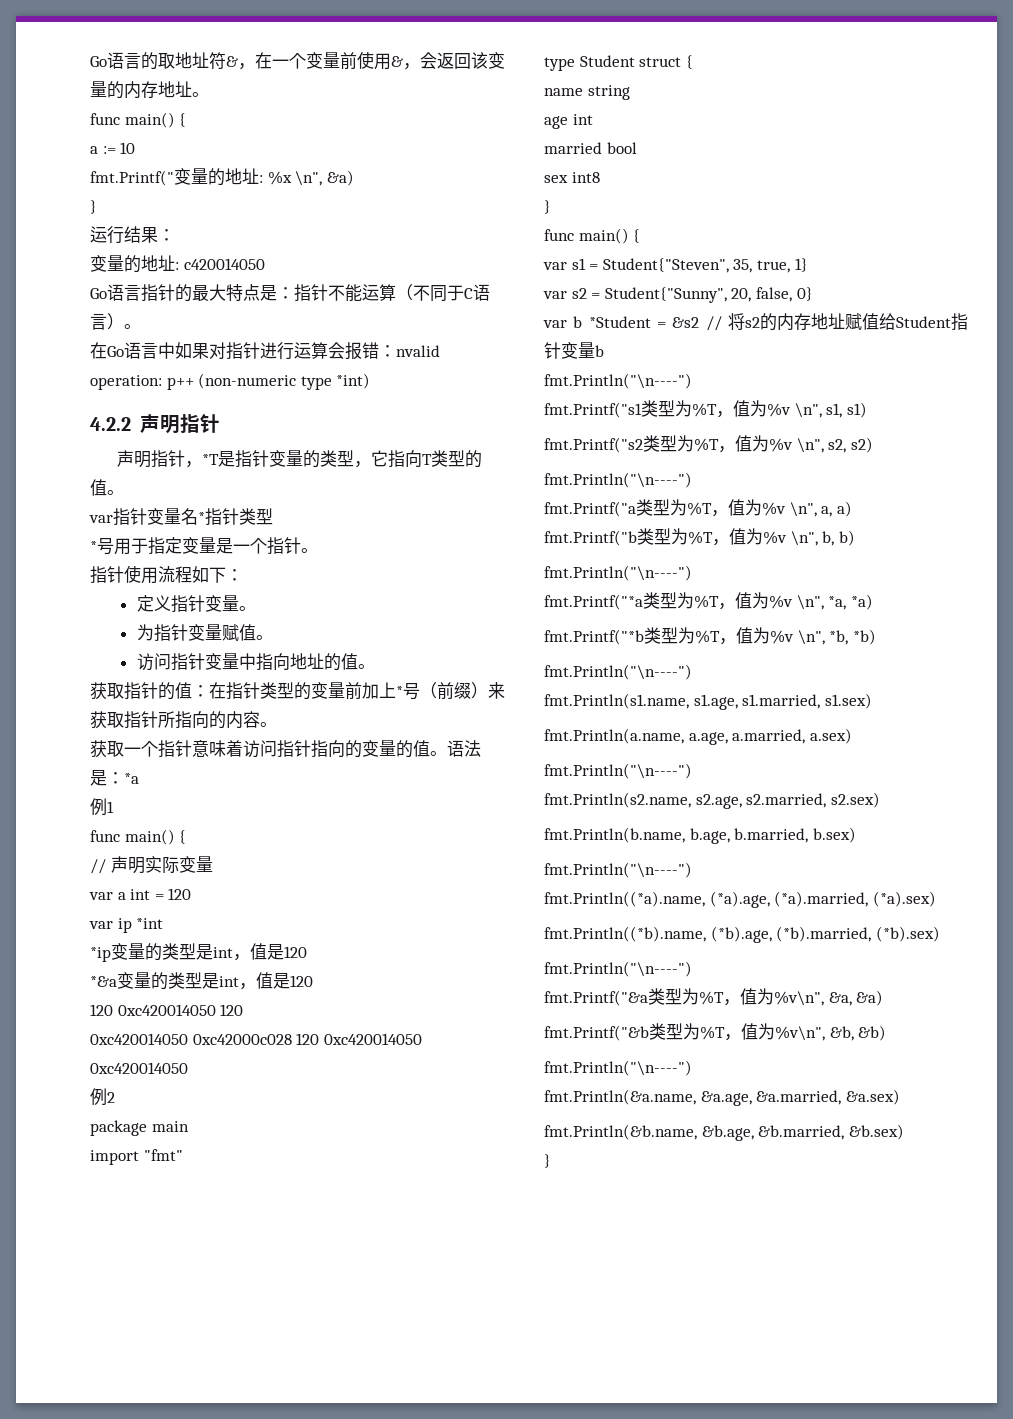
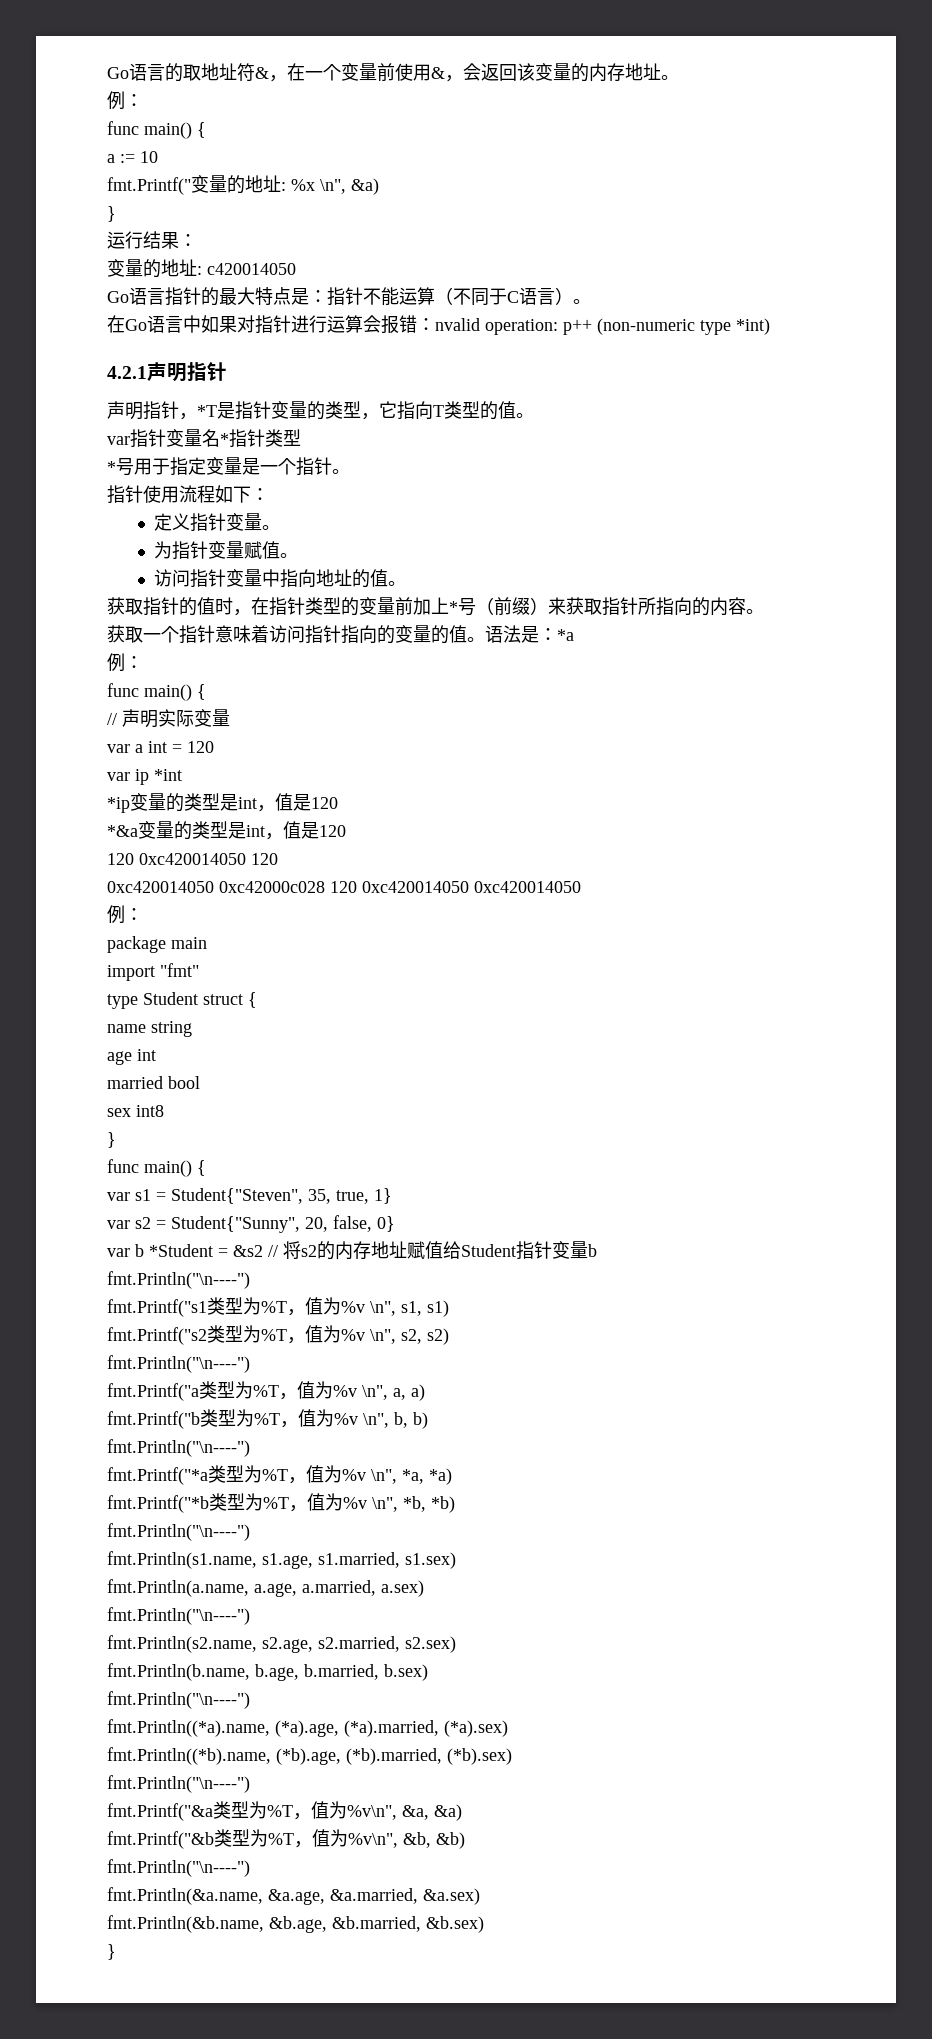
(209, 94) none -> [107,91,143,110] // 例：
[90,417,131,431] 4.2.2 -> [107,366,147,379] 4.2.1
[192,685,209,697] ： -> [215,597,251,616] 时，
[107,801,114,813] 1 -> [125,656,143,669] ：
[107,1092,115,1103] 2 -> [125,908,143,921] ：

